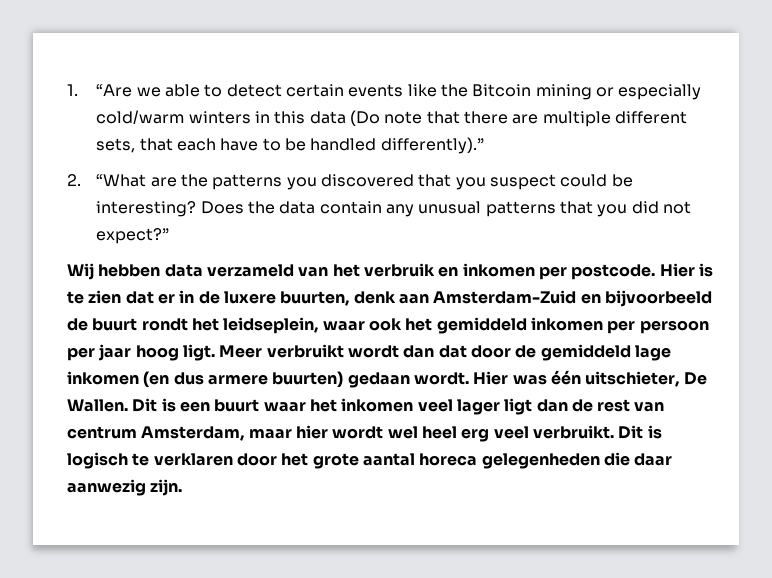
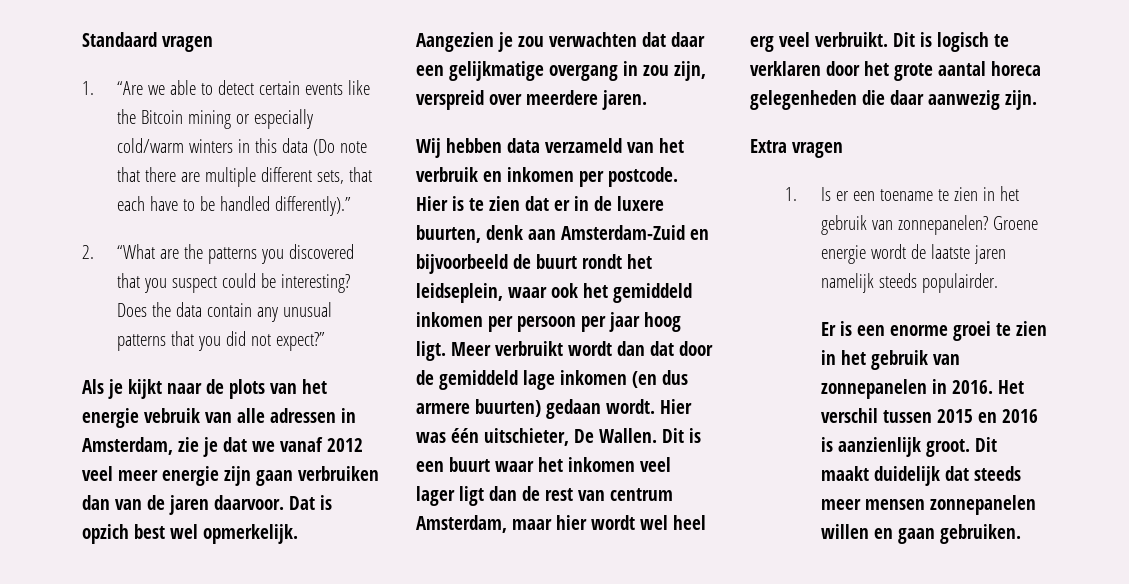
(67, 90) none -> [82,32,213,52] Standaard vragen //
(170, 236) none -> [82,379,327,399] [82,408,356,428] [82,437,363,457] [82,466,379,486] [82,495,332,515] [82,524,298,544] [416,32,705,52] [416,61,706,81] [416,90,647,110] // Als je kijkt naar de plots van het energie vebruik van alle adressen in Amsterdam, zie je dat we vanaf 2012 veel meer energie zijn gaan verbruiken dan van de jaren daarvoor. Dat is opzich best wel opmerkelijk. Aangezien je zou verwachten dat daar een gelijkmatige overgang in zou zijn, verspreid over meerdere jaren.
(183, 487) none -> [750,139,843,158] [785,186,1019,201] [820,215,1038,235] [820,244,1006,264] [820,273,998,293] [820,321,1047,341] [820,350,960,370] [820,379,1024,399] [820,408,1038,423] [820,437,997,457] [820,466,1021,486] [820,495,1036,515] [820,524,1021,544] // Extra vragen // 1. Is er een toename te zien in het gebruik van zonnepanelen? Groene energie wordt de laatste jaren namelijk steeds populairder. // Er is een enorme groei te zien in het gebruik van zonnepanelen in 2016. Het verschil tussen 2015 en 2016 is aanzienlijk groot. Dit maakt duidelijk dat steeds meer mensen zonnepanelen willen en gaan gebruiken.

